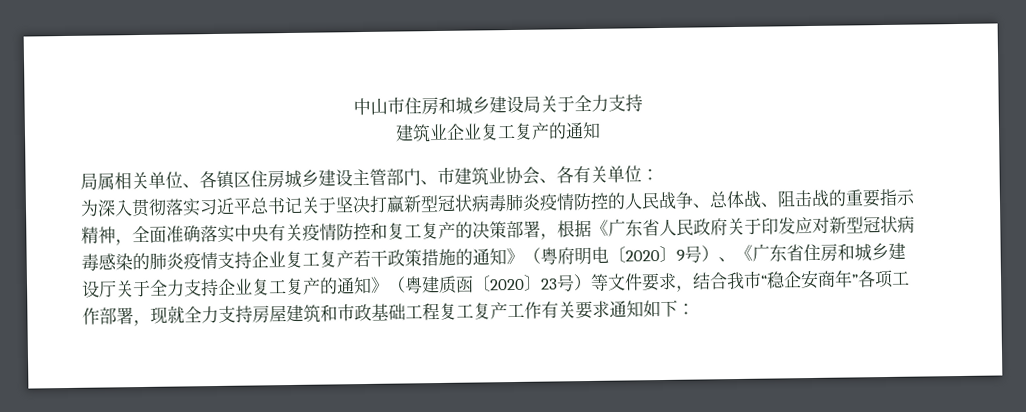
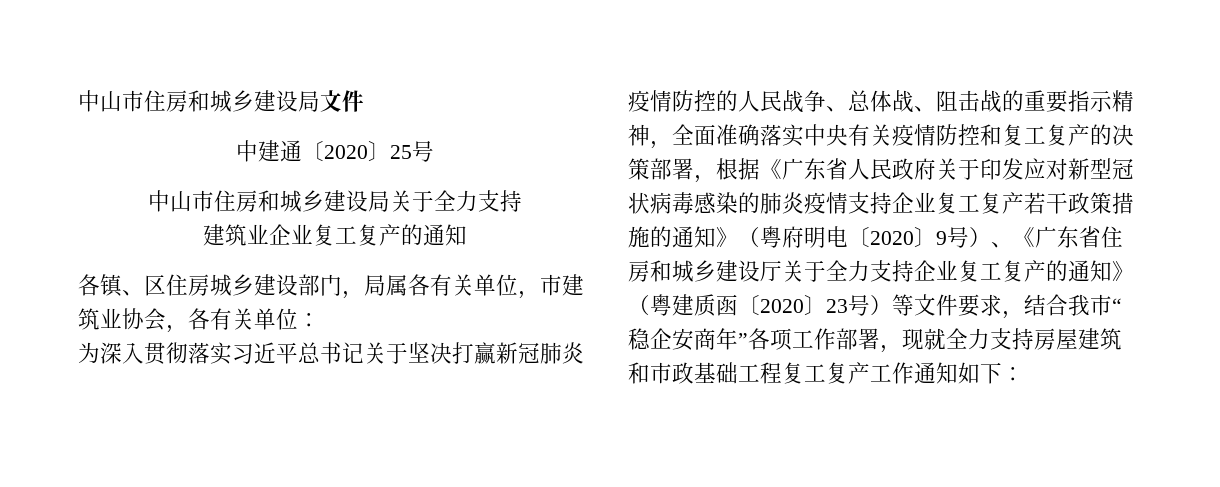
[352,95,541,116] 中山市住房和城乡建设局 -> [78,90,364,112] [236,140,434,162] [148,190,390,212] 中山市住房和城乡建设局文件 // 中建通〔2020〕25号 // 中山市住房和城乡建设局
[80,168,438,190] 局属相关单位、各镇区住房城乡建设主管部门、 -> [78,274,540,299] 各镇、区住房城乡建设部门，局属各有关单位，
[539,178,557,184] 、 -> [166,325,188,333] ，
[420,194,507,213] 型冠状病毒 -> [518,342,540,364] 冠
[541,300,610,320] 有关要求 -> (914, 373) none

